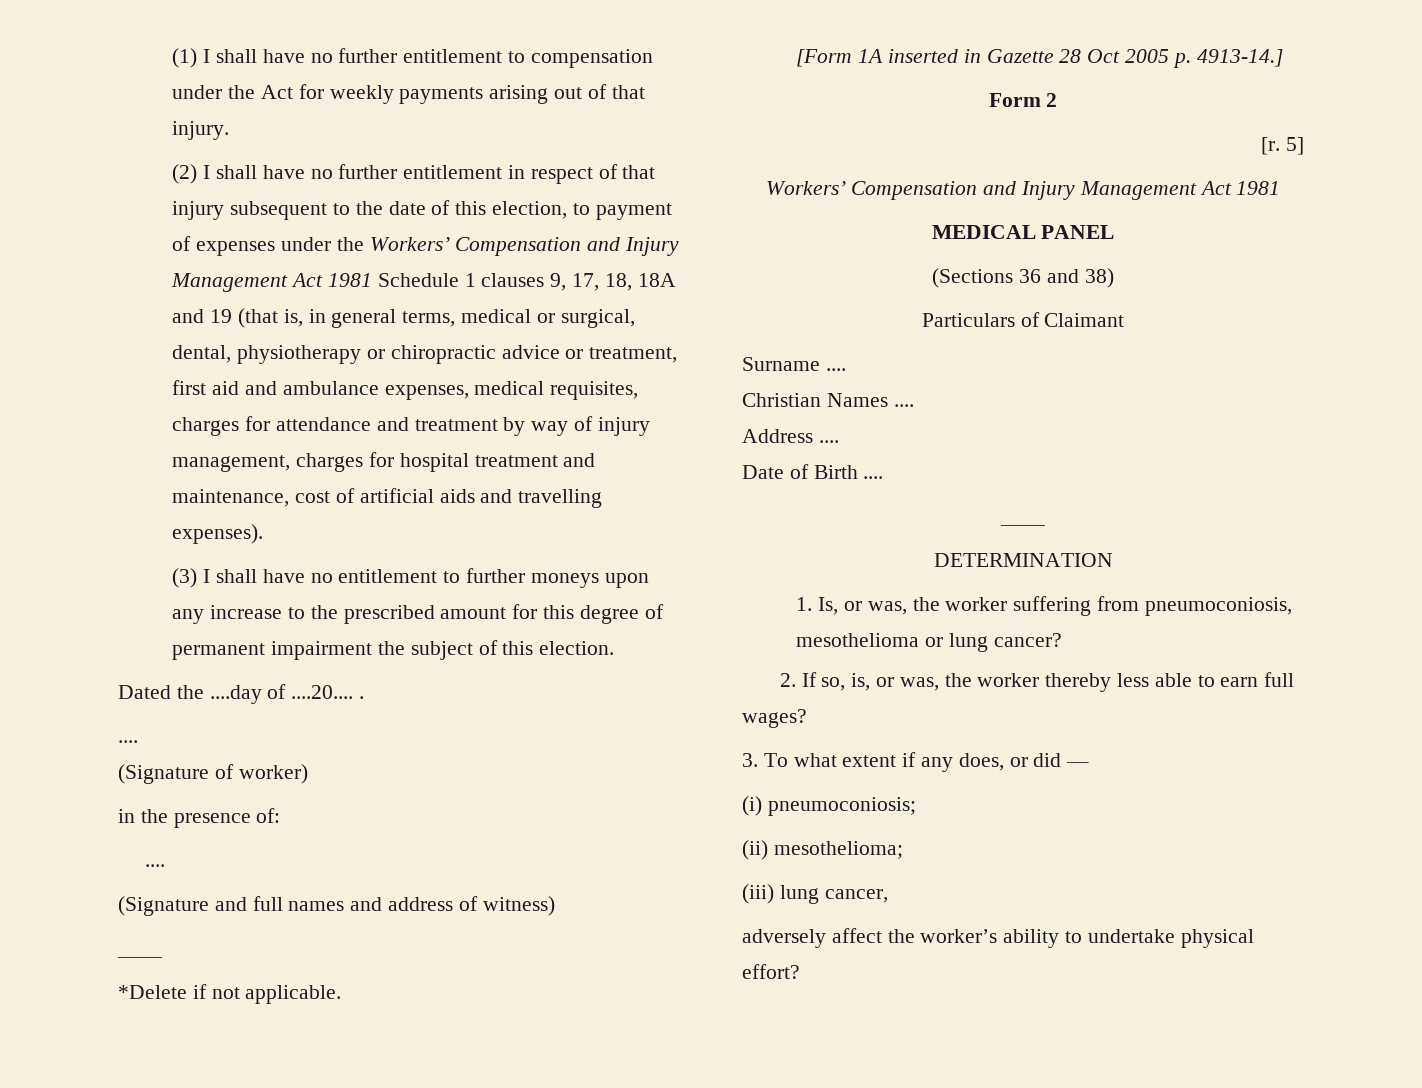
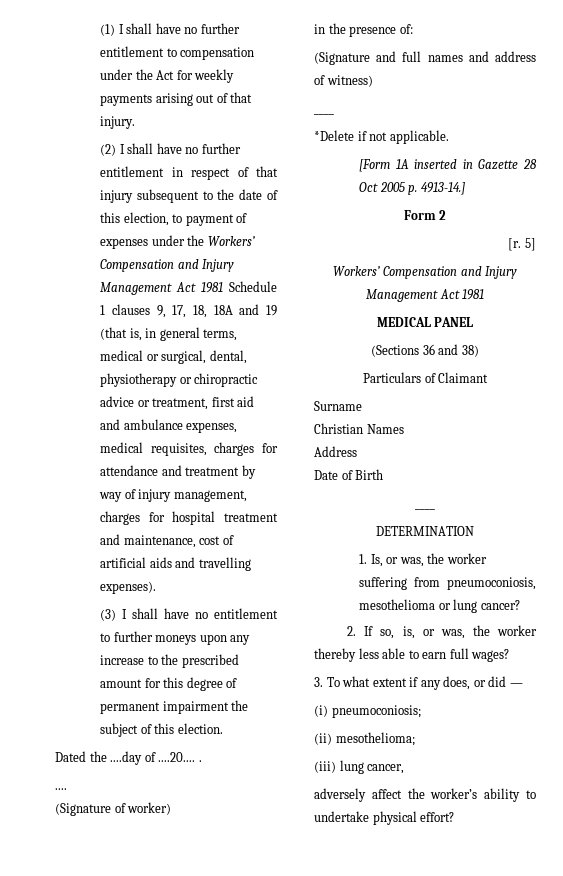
[145,864,166,867] // .... -> (413, 29) none
[825,368,846,371] .... -> (362, 406) none
[893,404,914,407] .... -> (404, 429) none
[818,440,839,443] .... -> (357, 451) none
[863,476,884,479] .... -> (384, 474) none

